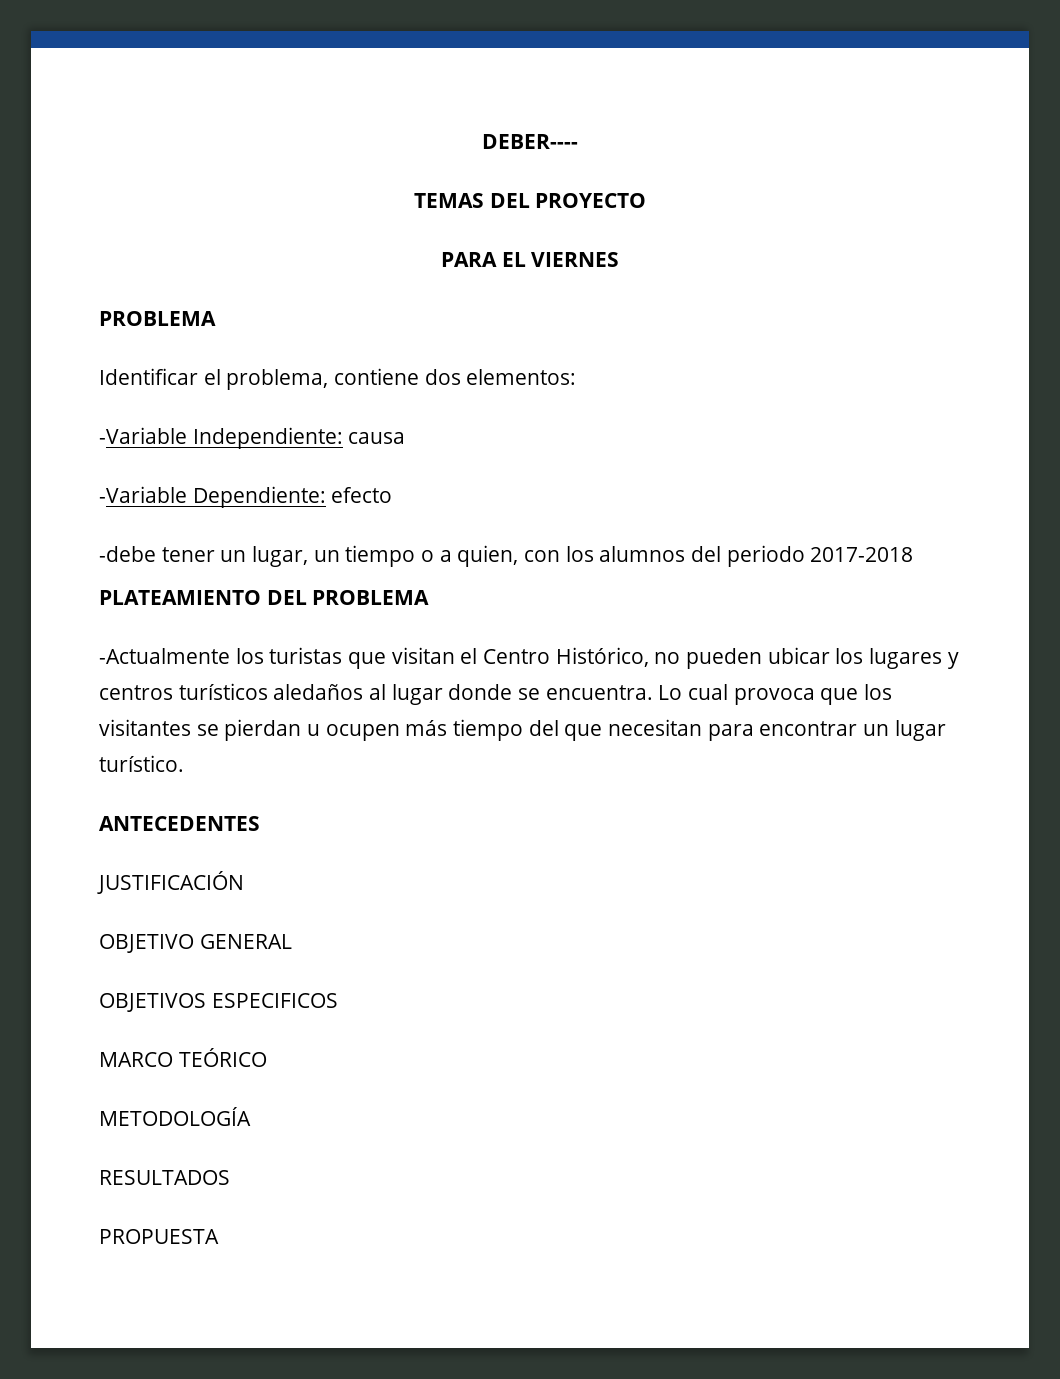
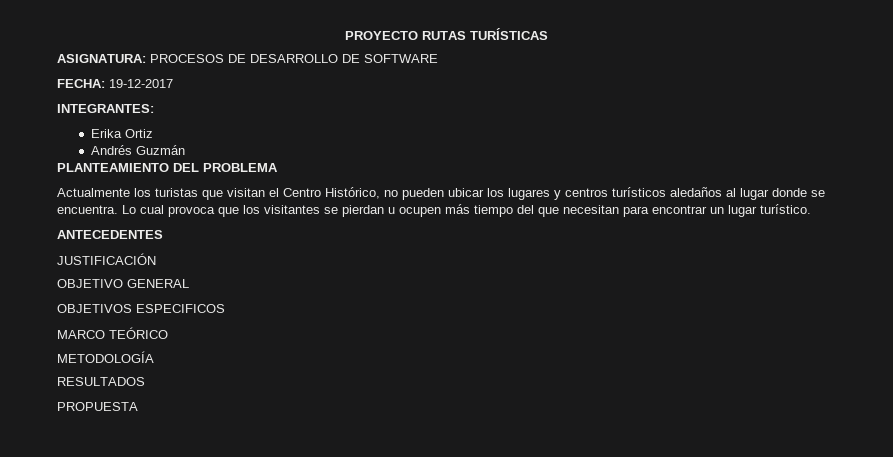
[482,134,578,149] [413,193,647,208] [440,252,620,267] [99,311,216,326] [99,368,577,390] [99,427,406,449] [99,486,393,508] [99,545,914,567] [99,590,261,605] DEBER---- // TEMAS DEL PROYECTO // PARA EL VIERNES // PROBLEMA // Identificar el problema, contiene dos elementos: // -Variable Independiente: causa // -Variable Dependiente: efecto // -debe tener un lugar, un tiempo o a quien, con los alumnos del periodo 2017-2018 // PLATEAMIENTO -> [345,28,548,40] [57,54,438,63] [57,79,173,88] [57,104,154,113] [90,129,153,138] [90,145,185,155] [57,163,169,172] PROYECTO RUTAS TURÍSTICAS // ASIGNATURA: PROCESOS DE DESARROLLO DE SOFTWARE // FECHA: 19-12-2017 // INTEGRANTES: // Erika Ortiz // Andrés Guzmán // PLANTEAMIENTO
[99,648,230,664] -Actualmente -> [57,188,130,197] Actualmente

